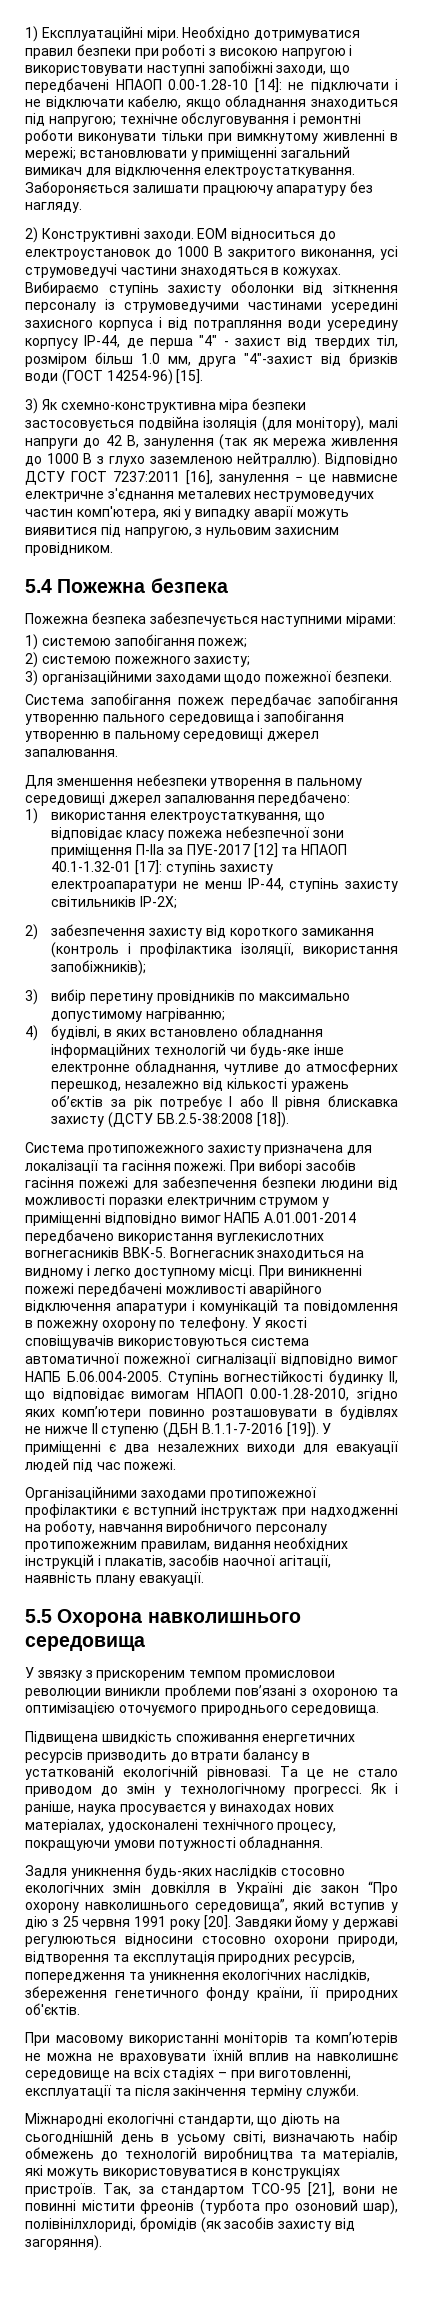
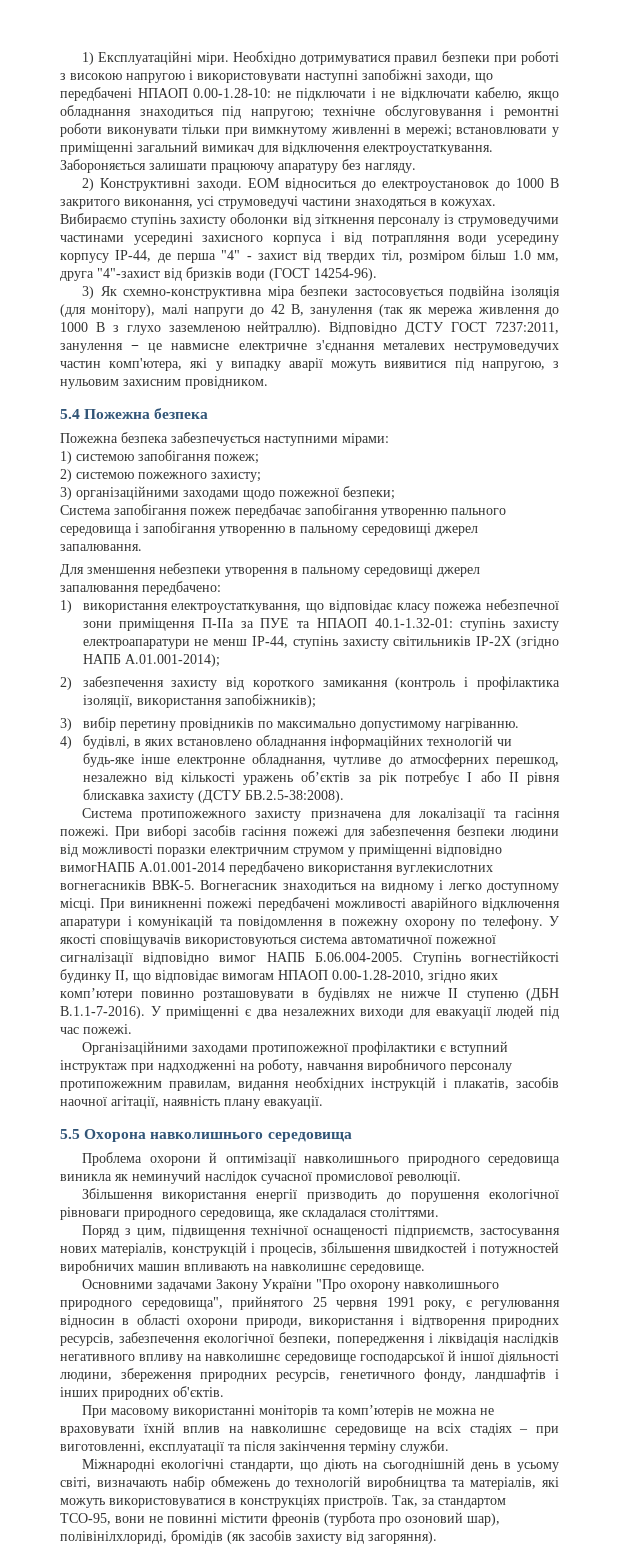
[168,78,282,93] 0.00-1.28-10 [14]: -> [193,88,272,98] 0.00-1.28-10:
[106,369,204,385] 14254-96) [15]. -> [314,268,377,281] 14254-96).
[113,470,213,485] 7237:2011 [16], -> [495,322,560,334] 7237:2011,
[334,670,392,682] безпеки. -> [343,486,395,500] безпеки;
[186,843,348,858] [51,860,163,875] ПУЕ-2017 [12] та НПАОП 40.1-1.32-01 [17]: -> [260,618,453,628] ПУЕ та НПАОП 40.1-1.32-01:
[140,896,178,909] ІР-2Х; -> [476,636,559,649] [82,654,220,667] ІР-2Х (згідно НАПБ А.01.001-2014);
[146,1008,226,1022] нагріванню; -> [444,718,519,731] нагріванню.
[156,1112,289,1128] БВ.2.5-38:2008 [18]). -> [244,790,344,803] БВ.2.5-38:2008).
[180,1212,261,1223] вимог НАПБ -> [60,862,135,872] вимогНАПБ
[201,1422,319,1438] В.1.1-7-2016 [19]). -> [60,1006,145,1019] В.1.1-7-2016).
[25,1667,335,1681] [25,1684,398,1699] [25,1702,380,1716] [25,1731,356,1745] [25,1748,310,1763] [25,1765,398,1780] [25,1783,398,1797] [25,1801,334,1815] [25,1819,337,1833] [25,1836,324,1851] [25,1864,346,1879] [25,1881,398,1896] [25,1898,399,1913] [25,1915,399,1930] [25,1933,398,1947] [25,1951,356,1965] [25,1969,371,1983] [25,1986,320,2001] У звязку з прискореним темпом промисловои революции виникли проблеми пов’язанi з охороною та оптимiзацiєю оточуємого природнього середовища. // Пiдвищена швидкiсть споживання енергетичних ресурсiв призводить до втрати балансу в устаткованiй екологiчнiй рiвновазi. Та це не стало приводом до змiн у технологiчному прогрессi. Як i ранiше, наука просуваєтся у винаходах нових матерiалах, удосконаленi технiчного процесу, покращуючи умови потужностi обладнання. // Задля уникнення будь-яких наслiдкiв стосовно екологiчних змiн довкiлля в Українi дiє закон “Про охорону навколишнього середовища”, який вступив у дiю з 25 червня 1991 року [20]. Завдяки йому у державi регулюються вiдносини стосовно охорони природи, вiдтворення та експлутацiя природних ресурсiв, попередження та уникнення екологiчних наслiдкiв, збереження генетичного фонду країни, її -> [82,1152,560,1166] [60,1170,461,1184] [82,1188,559,1202] [60,1207,439,1220] [82,1225,560,1238] [60,1242,559,1256] [60,1260,425,1274] [82,1279,500,1292] [60,1296,560,1310] [60,1314,559,1328] [60,1332,560,1346] [60,1350,559,1364] [60,1368,560,1382] [60,1387,98,1397] Проблема охорони й оптимізації навколишнього природного середовища виникла як неминучий наслідок сучасної промислової революції. // Збільшення використання енергії призводить до порушення екологічної рівноваги природного середовища, яке складалася століттями. // Поряд з цим, підвищення технічної оснащеності підприємств, застосування нових матеріалів, конструкцій і процесів, збільшення швидкостей і потужностей виробничих машин впливають на навколишнє середовище. // Основними задачами Закону України "Про охорону навколишнього природного середовища", прийнятого 25 червня 1991 року, є регулювання відносин в області охорони природи, використання і відтворення природних ресурсів, забезпечення екологічної безпеки, попередження і ліквідація наслідків негативного впливу на навколишнє середовище господарської й іншої діяльності людини, збереження природних ресурсів, генетичного фонду, ландшафтів і інших
[251,2182,336,2197] ТСО-95 [21], -> [60,1513,111,1525] ТСО-95,

